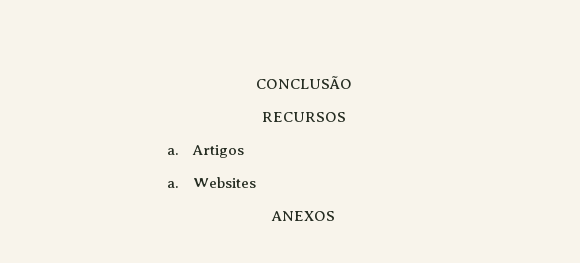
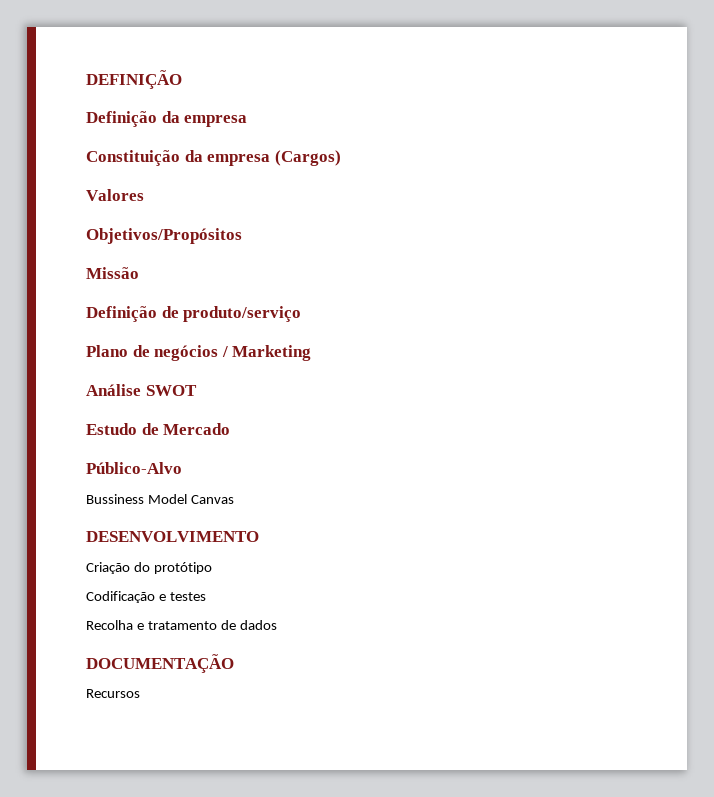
[255,76,352,89] [261,112,346,122] [167,145,245,158] [167,177,257,188] [271,211,335,221] CONCLUSÃO // RECURSOS // a. Artigos // a. Websites // ANEXOS -> [86,70,182,89] [86,111,248,127] [86,150,341,166] [86,189,144,201] [86,228,242,244] [86,267,139,279] [86,306,302,322] [86,345,312,361] [86,384,197,396] [86,423,231,435] [86,462,182,474] [86,494,234,504] [86,531,259,542] [86,562,212,574] [86,591,206,603] [86,620,277,630] [86,654,234,673] [86,689,140,698] DEFINIÇÃO // Definição da empresa // Constituição da empresa (Cargos) // Valores // Objetivos/Propósitos // Missão // Definição de produto/serviço // Plano de negócios / Marketing // Análise SWOT // Estudo de Mercado // Público-Alvo // Bussiness Model Canvas // DESENVOLVIMENTO // Criação do protótipo // Codificação e testes // Recolha e tratamento de dados // DOCUMENTAÇÃO // Recursos

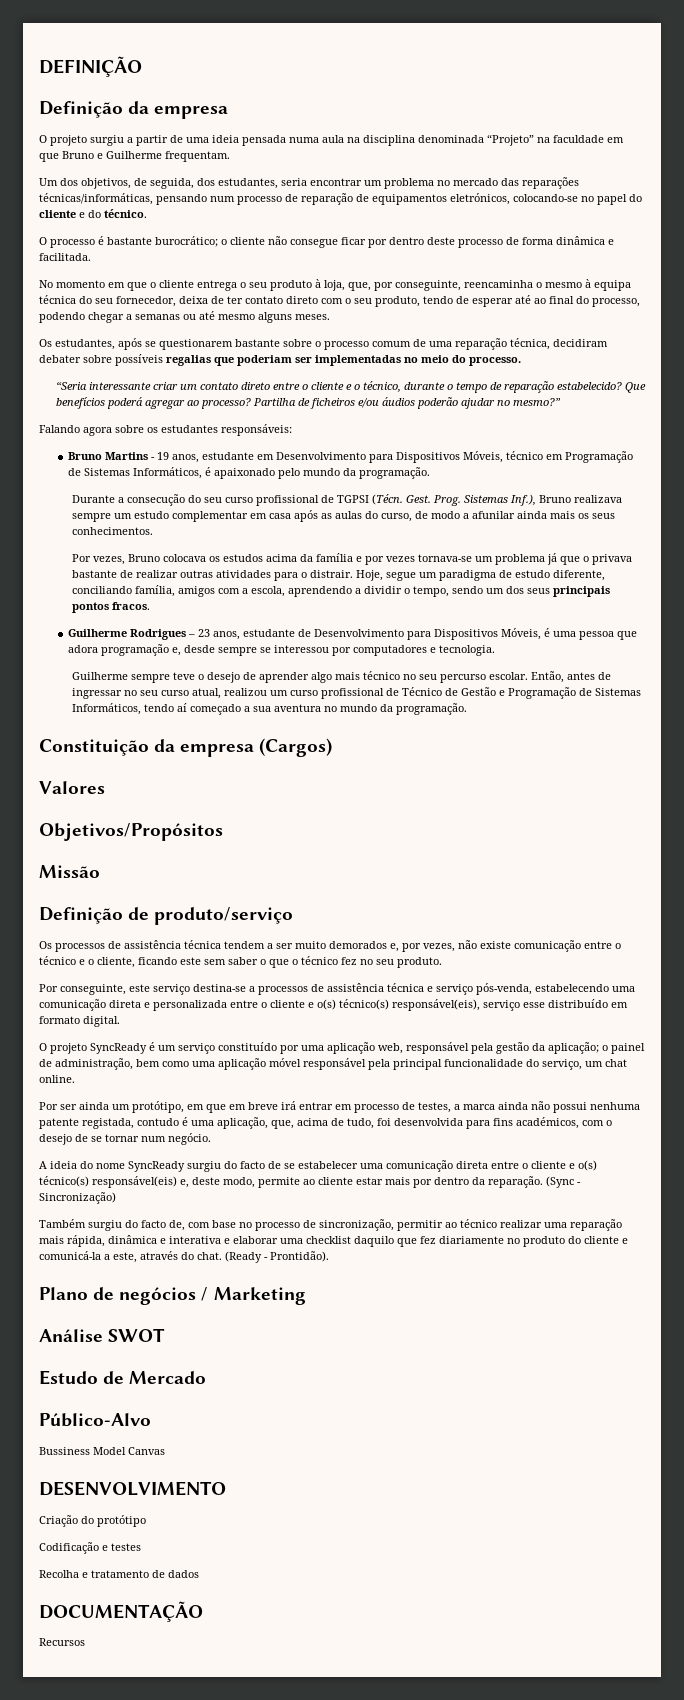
(248, 121) none -> [39,134,624,146] [39,151,230,162] [39,177,579,189] [39,193,642,205] [39,209,147,218] [39,236,614,248] [39,253,91,261] [39,279,631,291] [39,295,640,307] [39,311,330,323] [39,338,608,350] [39,354,521,366] [55,381,646,393] [55,397,561,409] [39,424,292,436] [67,451,633,463] [67,467,430,479] [72,494,623,506] [72,510,616,522] [72,527,154,535] [72,553,633,565] [72,570,606,581] [72,585,611,597] [72,602,151,613] [67,628,637,640] [67,644,495,656] [72,671,612,683] [72,687,642,699] [72,703,468,715] // O projeto surgiu a partir de uma ideia pensada numa aula na disciplina denominada “Projeto” na faculdade em que Bruno e Guilherme frequentam. // Um dos objetivos, de seguida, dos estudantes, seria encontrar um problema no mercado das reparações técnicas/informáticas, pensando num processo de reparação de equipamentos eletrónicos, colocando-se no papel do cliente e do técnico. // O processo é bastante burocrático; o cliente não consegue ficar por dentro deste processo de forma dinâmica e facilitada. // No momento em que o cliente entrega o seu produto à loja, que, por conseguinte, reencaminha o mesmo à equipa técnica do seu fornecedor, deixa de ter contato direto com o seu produto, tendo de esperar até ao final do processo, podendo chegar a semanas ou até mesmo alguns meses. // Os estudantes, após se questionarem bastante sobre o processo comum de uma reparação técnica, decidiram debater sobre possíveis regalias que poderiam ser implementadas no meio do processo. // “Seria interessante criar um contato direto entre o cliente e o técnico, durante o tempo de reparação estabelecido? Que benefícios poderá agregar ao processo? Partilha de ficheiros e/ou áudios poderão ajudar no mesmo?” // Falando agora sobre os estudantes responsáveis: // Bruno Martins - 19 anos, estudante em Desenvolvimento para Dispositivos Móveis, técnico em Programação de Sistemas Informáticos, é apaixonado pelo mundo da programação. // Durante a consecução do seu curso profissional de TGPSI (Técn. Gest. Prog. Sistemas Inf.), Bruno realizava sempre um estudo complementar em casa após as aulas do curso, de modo a afunilar ainda mais os seus conhecimentos. // Por vezes, Bruno colocava os estudos acima da família e por vezes tornava-se um problema já que o privava bastante de realizar outras atividades para o distrair. Hoje, segue um paradigma de estudo diferente, conciliando família, amigos com a escola, aprendendo a dividir o tempo, sendo um dos seus principais pontos fracos. // Guilherme Rodrigues – 23 anos, estudante de Desenvolvimento para Dispositivos Móveis, é uma pessoa que adora programação e, desde sempre se interessou por computadores e tecnologia. // Guilherme sempre teve o desejo de aprender algo mais técnico no seu percurso escolar. Então, antes de ingressar no seu curso atual, realizou um curso profissional de Técnico de Gestão e Programação de Sistemas Informáticos, tendo aí começado a sua aventura no mundo da programação.
(302, 314) none -> [39,940,621,952] [39,956,442,968] [39,983,635,995] [39,999,628,1011] [39,1016,120,1027] [39,1042,645,1054] [39,1058,627,1070] [39,1075,75,1083] [39,1101,640,1113] [39,1117,612,1129] [39,1133,211,1145] [39,1160,597,1172] [39,1176,581,1188] [39,1192,116,1204] [39,1219,622,1231] [39,1235,628,1247] [39,1251,329,1263] // Os processos de assistência técnica tendem a ser muito demorados e, por vezes, não existe comunicação entre o técnico e o cliente, ficando este sem saber o que o técnico fez no seu produto. // Por conseguinte, este serviço destina-se a processos de assistência técnica e serviço pós-venda, estabelecendo uma comunicação direta e personalizada entre o cliente e o(s) técnico(s) responsável(eis), serviço esse distribuído em formato digital. // O projeto SyncReady é um serviço constituído por uma aplicação web, responsável pela gestão da aplicação; o painel de administração, bem como uma aplicação móvel responsável pela principal funcionalidade do serviço, um chat online. // Por ser ainda um protótipo, em que em breve irá entrar em processo de testes, a marca ainda não possui nenhuma patente registada, contudo é uma aplicação, que, acima de tudo, foi desenvolvida para fins académicos, com o desejo de se tornar num negócio. // A ideia do nome SyncReady surgiu do facto de se estabelecer uma comunicação direta entre o cliente e o(s) técnico(s) responsável(eis) e, deste modo, permite ao cliente estar mais por dentro da reparação. (Sync - Sincronização) // Também surgiu do facto de, com base no processo de sincronização, permitir ao técnico realizar uma reparação mais rápida, dinâmica e interativa e elaborar uma checklist daquilo que fez diariamente no produto do cliente e comunicá-la a este, através do chat. (Ready - Prontidão).

